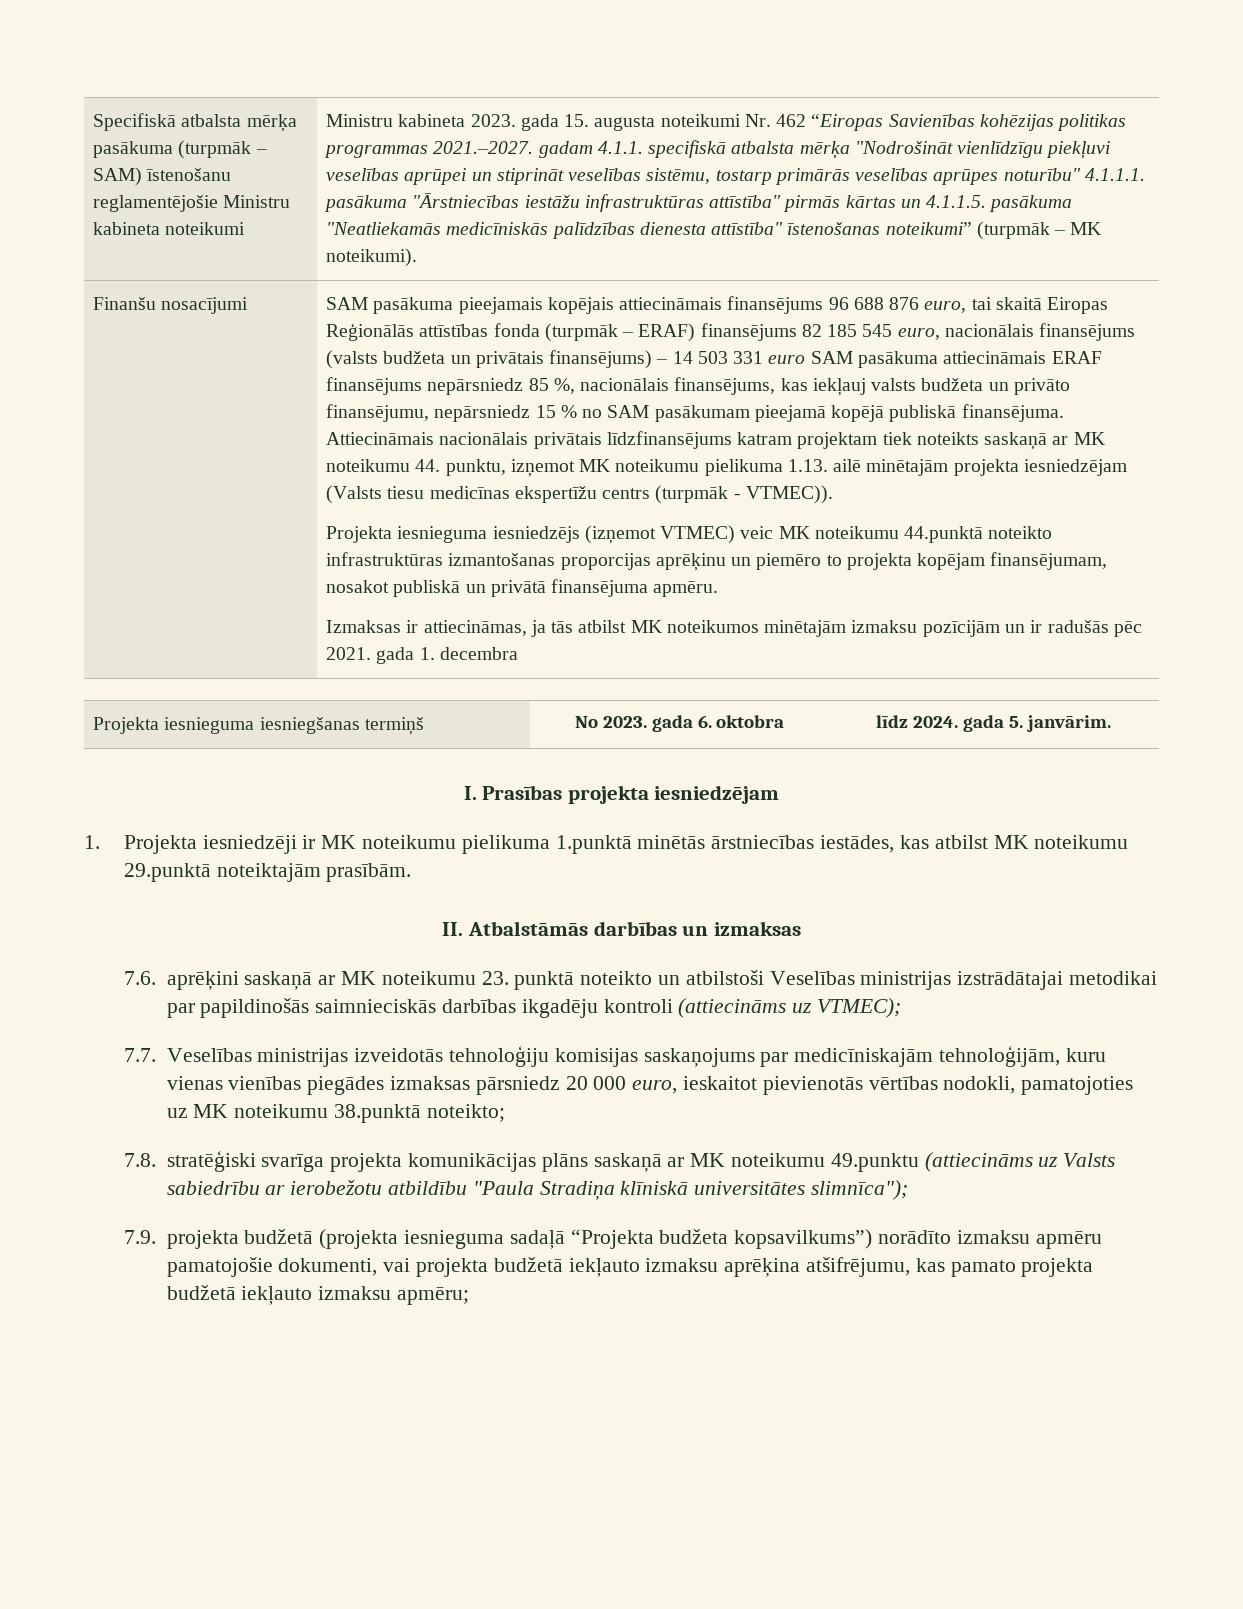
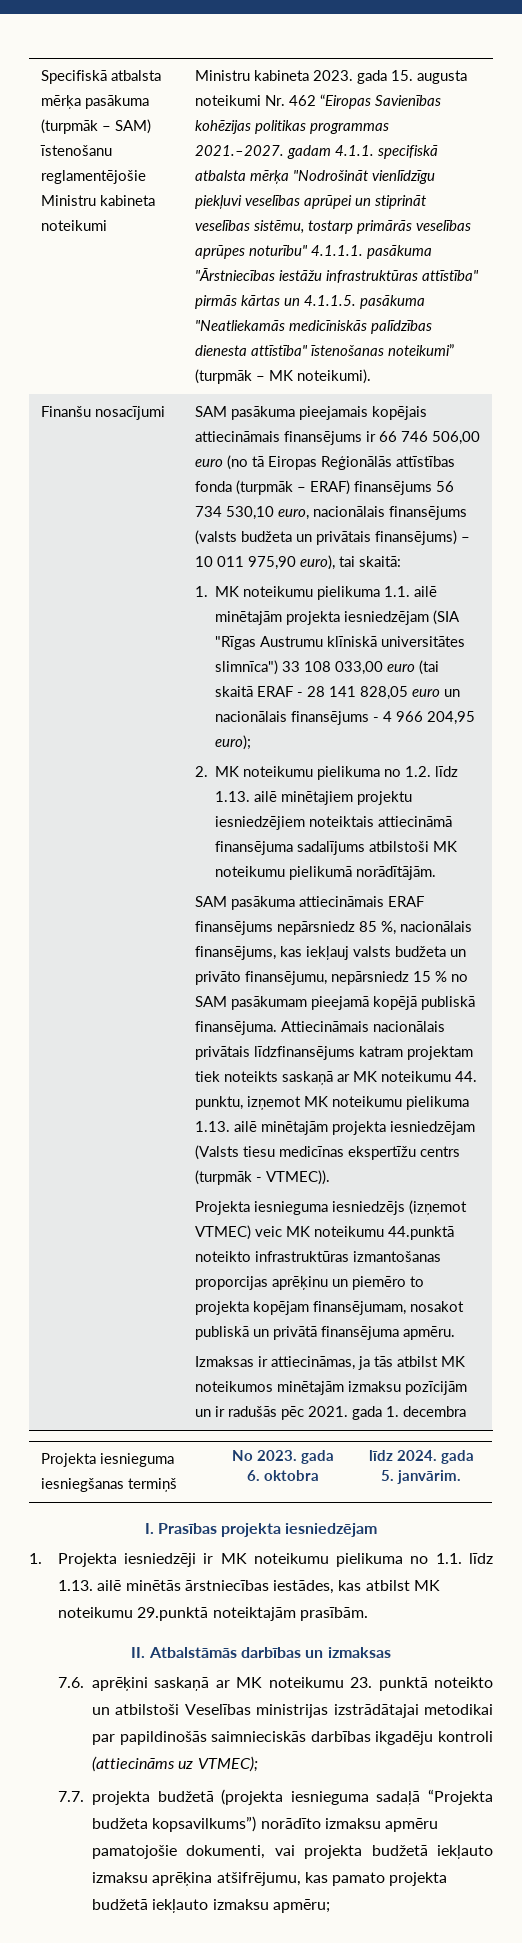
[828,297,1042,313] 96 688 876 euro, tai skaitā -> [366,431,481,445] [195,455,265,470] ir 66 746 506,00 euro (no tā
[801,324,893,337] 82 185 545 -> [436,481,455,492] [195,506,275,520] 56 734 530,10
[672,351,806,364] 14 503 331 euro -> [195,555,402,570] [195,586,438,600] [215,610,461,625] [215,636,466,650] [215,660,440,675] [215,686,461,700] [215,711,476,725] [215,735,252,750] [195,766,459,780] [215,791,413,805] [215,816,453,830] [215,841,458,855] [215,866,437,880] 10 011 975,90 euro), tai skaitā: // 1. MK noteikumu pielikuma 1.1. ailē minētajām projekta iesniedzējam (SIA "Rīgas Austrumu klīniskā universitātes slimnīca") 33 108 033,00 euro (tai skaitā ERAF - 28 141 828,05 euro un nacionālais finansējums - 4 966 204,95 euro); // 2. MK noteikumu pielikuma no 1.2. līdz 1.13. ailē minētajiem projektu iesniedzējiem noteiktais attiecināmā finansējuma sadalījums atbilstoši MK noteikumu pielikumā norādītājām. //
[555,835,632,854] 1.punktā -> [410,1553,494,1564] [57,1580,122,1591] no 1.1. līdz 1.13. ailē
[166,1046,1106,1067] [166,1076,1134,1095] [166,1104,505,1123] [123,1151,1116,1172] [166,1180,909,1200] [123,1230,156,1244] Veselības ministrijas izveidotās tehnoloģiju komisijas saskaņojums par medicīniskajām tehnoloģijām, kuru vienas vienības piegādes izmaksas pārsniedz 20 000 euro, ieskaitot pievienotās vērtības nodokli, pamatojoties uz MK noteikumu 38.punktā noteikto; // 7.8. stratēģiski svarīga projekta komunikācijas plāns saskaņā ar MK noteikumu 49.punktu (attiecināms uz Valsts sabiedrību ar ierobežotu atbildību "Paula Stradiņa klīniskā universitātes slimnīca"); // 7.9. -> (84, 1796) none

